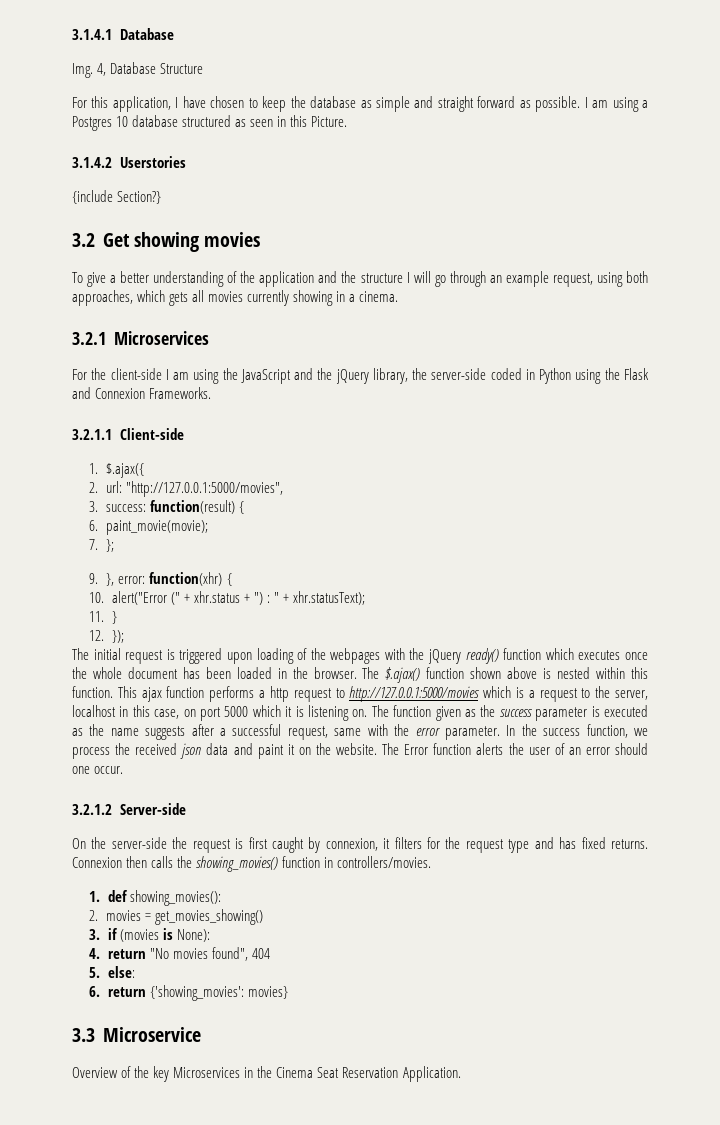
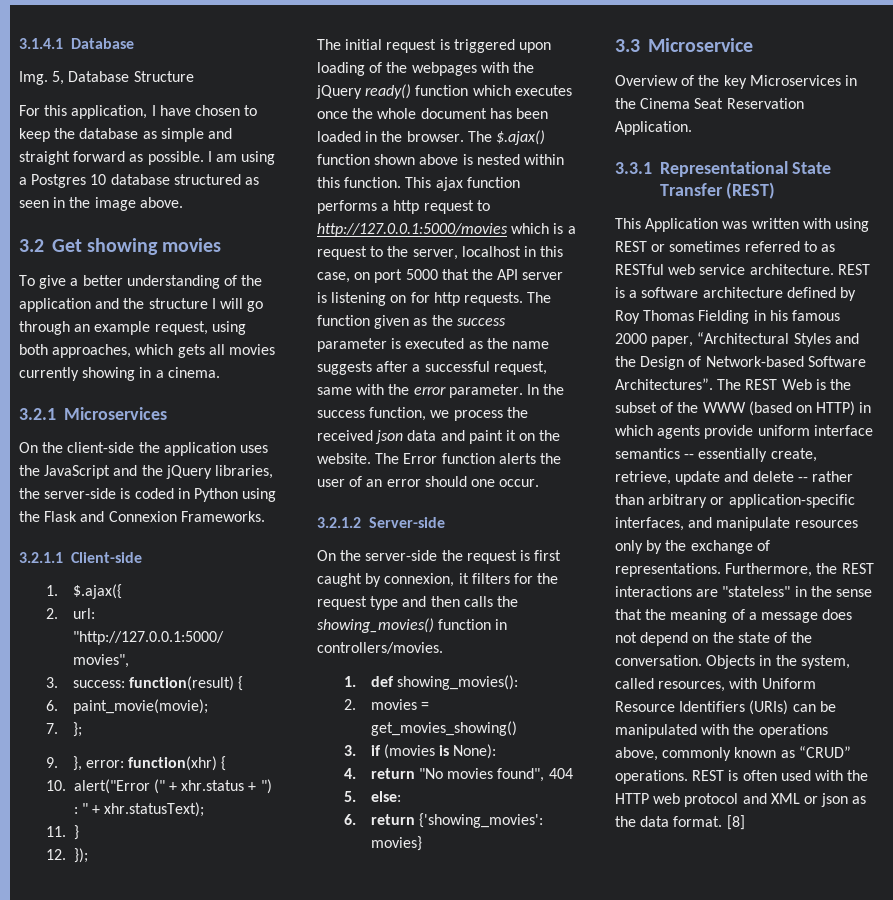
[97,63,107,76] 4, -> [52,71,65,85] 5,
[290,115,348,127] [72,156,186,168] [72,190,162,204] this Picture. // 3.1.4.2 Userstories // {include Section?} -> [69,197,183,211] the image above.
[72,369,87,380] For -> [19,442,38,453] On
[165,369,220,384] I am using -> [138,442,268,456] the application uses
[372,368,487,384] library, the server-side -> [214,465,273,479] [19,488,131,499] libraries, the server-side is
[252,705,368,721] which it is listening on. -> [441,269,564,280] [317,292,523,306] that the API server is listening on for http requests.
[559,837,649,849] [72,857,122,868] has fixed returns. Connexion -> (427, 601) none
(461, 1074) none -> [615,161,832,177] [659,182,776,199] [615,218,869,232] [615,241,835,252] [615,264,870,275] [615,287,856,301] [615,310,840,324] [615,332,859,347] [615,356,866,370] [615,378,851,390] [615,401,872,416] [615,425,873,439] [615,448,817,462] [615,471,853,485] [615,494,855,508] [615,517,858,531] [615,540,770,554] [615,563,874,577] [615,586,872,597] [615,609,853,623] [615,632,813,646] [615,655,850,669] [615,678,816,692] [615,700,836,715] [615,724,828,738] [615,746,851,761] [615,770,869,784] [615,793,867,807] [615,815,745,830] // 3.3.1 Representational State Transfer (REST) // This Application was written with using REST or sometimes referred to as RESTful web service architecture. REST is a software architecture defined by Roy Thomas Fielding in his famous 2000 paper, “Architectural Styles and the Design of Network-based Software Architectures”. The REST Web is the subset of the WWW (based on HTTP) in which agents provide uniform interface semantics -- essentially create, retrieve, update and delete -- rather than arbitrary or application-specific interfaces, and manipulate resources only by the exchange of representations. Furthermore, the REST interactions are "stateless" in the sense that the meaning of a message does not depend on the state of the conversation. Objects in the system, called resources, with Uniform Resource Identifiers (URIs) can be manipulated with the operations above, commonly known as “CRUD” operations. REST is often used with the HTTP web protocol and XML or json as the data format. [8]

